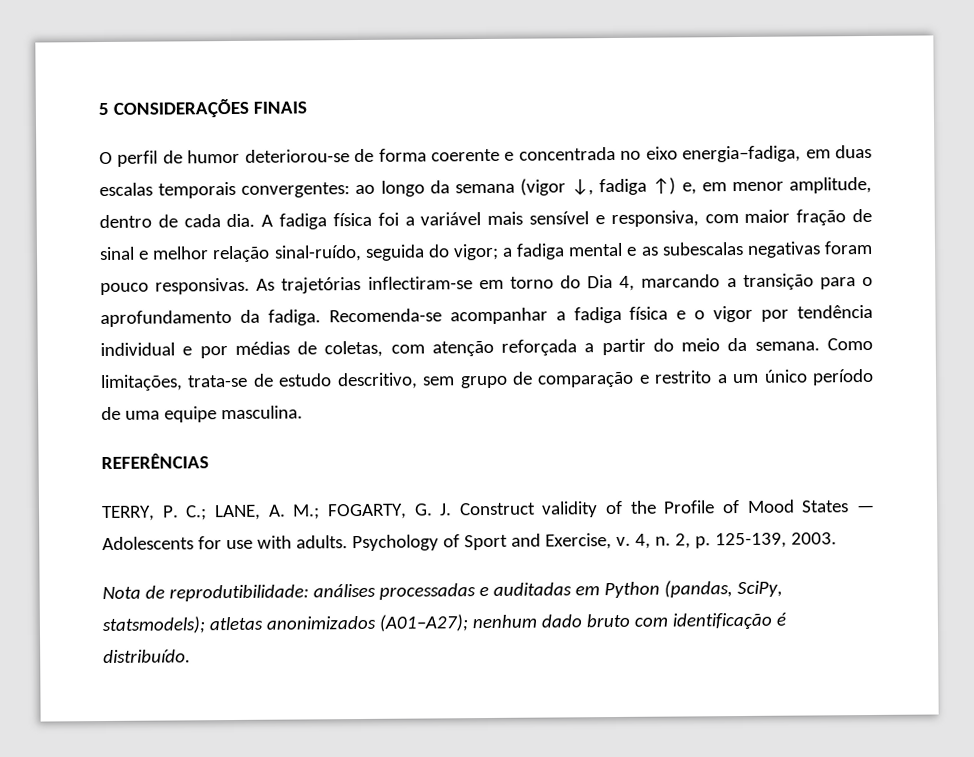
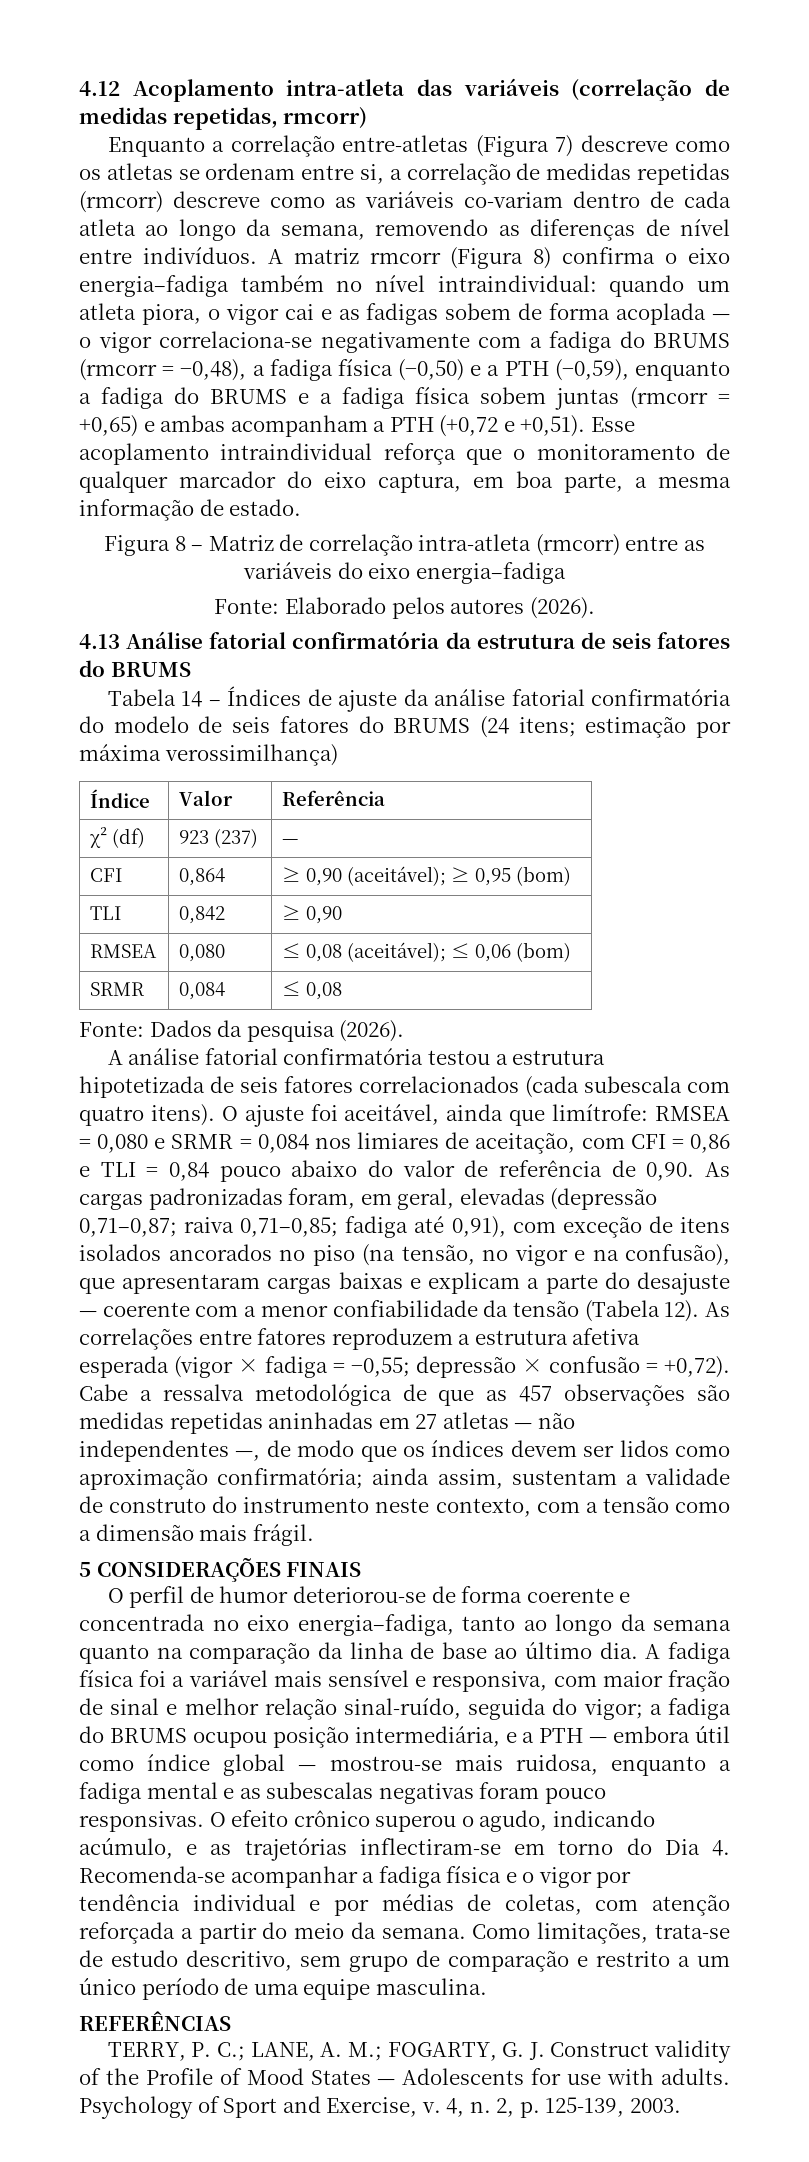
(98, 109) none -> [79,78,730,102] [79,107,368,130] [107,135,730,157] [79,163,730,185] [79,191,731,213] [79,219,731,241] [79,247,731,269] [79,275,730,297] [79,303,730,325] [79,331,730,353] [79,359,730,381] [79,387,730,410] [79,415,635,437] [79,443,730,465] [79,471,731,493] [79,499,302,521] [104,534,705,556] [243,562,566,584] [214,597,595,619] [79,631,730,649] [79,660,191,677] [107,686,731,712] [79,716,731,738] [79,744,338,766] [90,789,151,808] [179,790,234,806] [282,790,386,806] [90,827,146,848] [179,828,259,848] [282,839,299,844] [90,868,124,882] [179,868,226,886] [282,866,572,886] [90,906,123,920] [179,906,226,924] [282,905,343,924] [90,944,158,958] [179,944,226,962] [282,942,572,962] [90,982,145,996] [179,982,226,1000] [282,981,343,1000] [79,1020,405,1042] [107,1048,606,1065] [79,1076,730,1098] [79,1104,731,1127] [79,1132,730,1154] [79,1160,730,1182] [79,1188,658,1210] [79,1216,731,1238] [79,1244,730,1266] [79,1272,730,1295] [79,1300,730,1322] [79,1328,641,1350] [79,1356,730,1378] [79,1384,731,1406] [79,1412,575,1434] [79,1440,730,1462] [79,1468,730,1490] [79,1496,731,1517] [79,1524,314,1546] 4.12 Acoplamento intra-atleta das variáveis (correlação de medidas repetidas, rmcorr) // Enquanto a correlação entre-atletas (Figura 7) descreve como os atletas se ordenam entre si, a correlação de medidas repetidas (rmcorr) descreve como as variáveis co-variam dentro de cada atleta ao longo da semana, removendo as diferenças de nível entre indivíduos. A matriz rmcorr (Figura 8) confirma o eixo energia–fadiga também no nível intraindividual: quando um atleta piora, o vigor cai e as fadigas sobem de forma acoplada — o vigor correlaciona-se negativamente com a fadiga do BRUMS (rmcorr = −0,48), a fadiga física (−0,50) e a PTH (−0,59), enquanto a fadiga do BRUMS e a fadiga física sobem juntas (rmcorr = +0,65) e ambas acompanham a PTH (+0,72 e +0,51). Esse acoplamento intraindividual reforça que o monitoramento de qualquer marcador do eixo captura, em boa parte, a mesma informação de estado. // Figura 8 – Matriz de correlação intra-atleta (rmcorr) entre as variáveis do eixo energia–fadiga // Fonte: Elaborado pelos autores (2026). // 4.13 Análise fatorial confirmatória da estrutura de seis fatores do BRUMS // Tabela 14 – Índices de ajuste da análise fatorial confirmatória do modelo de seis fatores do BRUMS (24 itens; estimação por máxima verossimilhança) // Índice | Valor | Referência // χ² (df) | 923 (237) | — // CFI | 0,864 | ≥ 0,90 (aceitável); ≥ 0,95 (bom) // TLI | 0,842 | ≥ 0,90 // RMSEA | 0,080 | ≤ 0,08 (aceitável); ≤ 0,06 (bom) // SRMR | 0,084 | ≤ 0,08 // Fonte: Dados da pesquisa (2026). // A análise fatorial confirmatória testou a estrutura hipotetizada de seis fatores correlacionados (cada subescala com quatro itens). O ajuste foi aceitável, ainda que limítrofe: RMSEA = 0,080 e SRMR = 0,084 nos limiares de aceitação, com CFI = 0,86 e TLI = 0,84 pouco abaixo do valor de referência de 0,90. As cargas padronizadas foram, em geral, elevadas (depressão 0,71–0,87; raiva 0,71–0,85; fadiga até 0,91), com exceção de itens isolados ancorados no piso (na tensão, no vigor e na confusão), que apresentaram cargas baixas e explicam a parte do desajuste — coerente com a menor confiabilidade da tensão (Tabela 12). As correlações entre fatores reproduzem a estrutura afetiva esperada (vigor × fadiga = −0,55; depressão × confusão = +0,72). Cabe a ressalva metodológica de que as 457 observações são medidas repetidas aninhadas em 27 atletas — não independentes —, de modo que os índices devem ser lidos como aproximação confirmatória; ainda assim, sustentam a validade de construto do instrumento neste contexto, com a tensão como a dimensão mais frágil. //
[805,144,873,159] [99,176,872,199] [99,214,221,229] em duas escalas temporais convergentes: ao longo da semana (vigor ↓, fadiga ↑) e, em menor amplitude, dentro de cada -> [462,1614,731,1636] [79,1641,593,1664] tanto ao longo da semana quanto na comparação da linha de base ao último
(566, 251) none -> [79,1725,730,1748] [79,1754,731,1776] [79,1782,142,1804] do BRUMS ocupou posição intermediária, e a PTH — embora útil como índice global — mostrou-se mais ruidosa, enquanto a fadiga
[256,278,276,291] As -> [209,1810,655,1832] [79,1837,232,1859] O efeito crônico superou o agudo, indicando acúmulo, e as
[619,273,873,291] [100,309,321,328] 4, marcando a transição para o aprofundamento da fadiga. -> [712,1840,730,1856] 4.
[102,580,783,602] [102,612,787,635] [103,649,191,664] // Nota de reprodutibilidade: análises processadas e auditadas em Python (pandas, SciPy, statsmodels); atletas anonimizados (A01–A27); nenhum dado bruto com identificação é distribuído. -> (681, 2105) none

